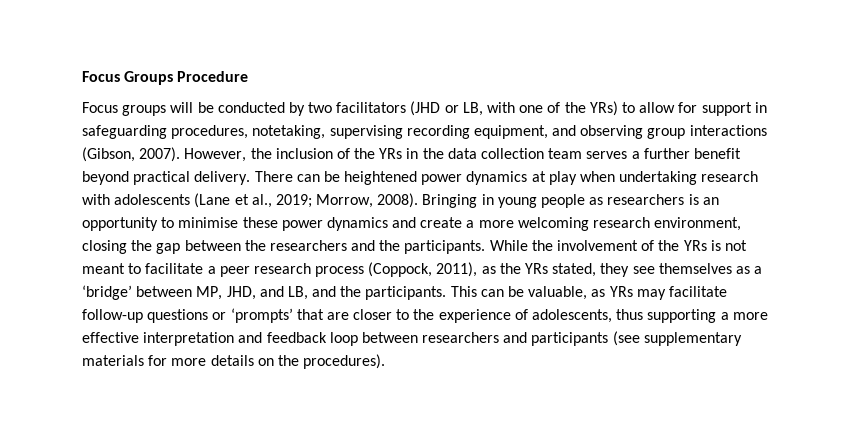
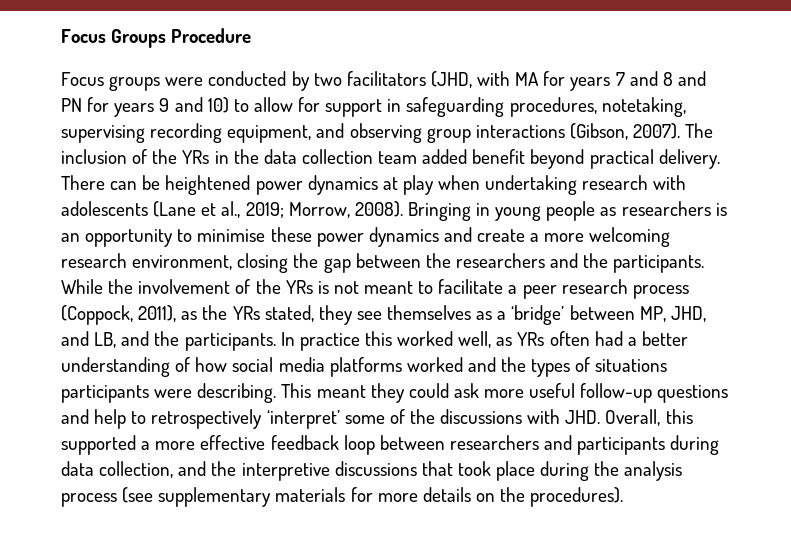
[170,102,214,113] will be -> [165,77,204,86] were
[410,101,618,116] (JHD or LB, with one of the YRs) -> [430,71,706,91] [61,97,229,117] (JHD, with MA for years 7 and 8 and PN for years 9 and 10)
[184,148,272,162] However, the -> [685,123,714,138] The
[586,148,690,159] serves a further -> [422,149,468,164] added
[450,286,727,300] [82,308,717,323] This can be valuable, as YRs may facilitate follow-up questions or ‘prompts’ that are closer to the experience of adolescents, thus supporting -> [280,331,688,351] [61,357,668,377] [61,383,729,403] [61,409,693,429] [61,435,136,455] In practice this worked well, as YRs often had a better understanding of how social media platforms worked and the types of situations participants were describing. This meant they could ask more useful follow-up questions and help to retrospectively ‘interpret’ some of the discussions with JHD. Overall, this supported
[143,332,263,346] interpretation and -> (266, 442) none
(609, 339) none -> [670,435,720,455] [61,461,683,481] [61,493,117,507] during data collection, and the interpretive discussions that took place during the analysis process

